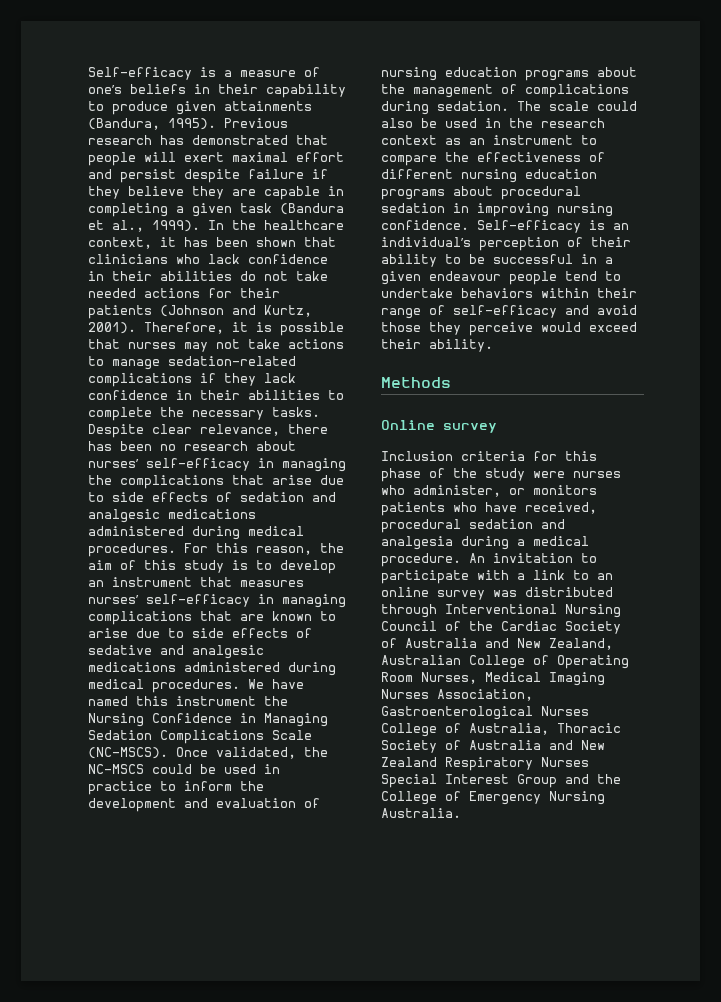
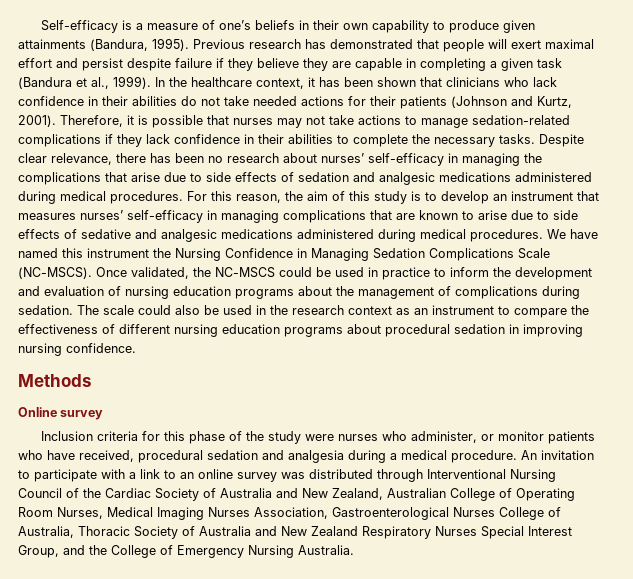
(258, 89) none -> [342,23,368,30] own
[477,220,629,233] [381,237,631,251] [381,254,613,267] [381,271,621,285] [381,288,637,298] [381,305,637,319] [381,322,637,336] [381,339,493,352] Self-efficacy is an individual’s perception of their ability to be successful in a given endeavour people tend to undertake behaviors within their range of self-efficacy and avoid those they perceive would exceed their ability. -> (136, 348) none
[533,485,597,495] monitors -> [497,431,544,441] monitor
[517,774,557,788] Group -> [18,545,59,558] Group,

